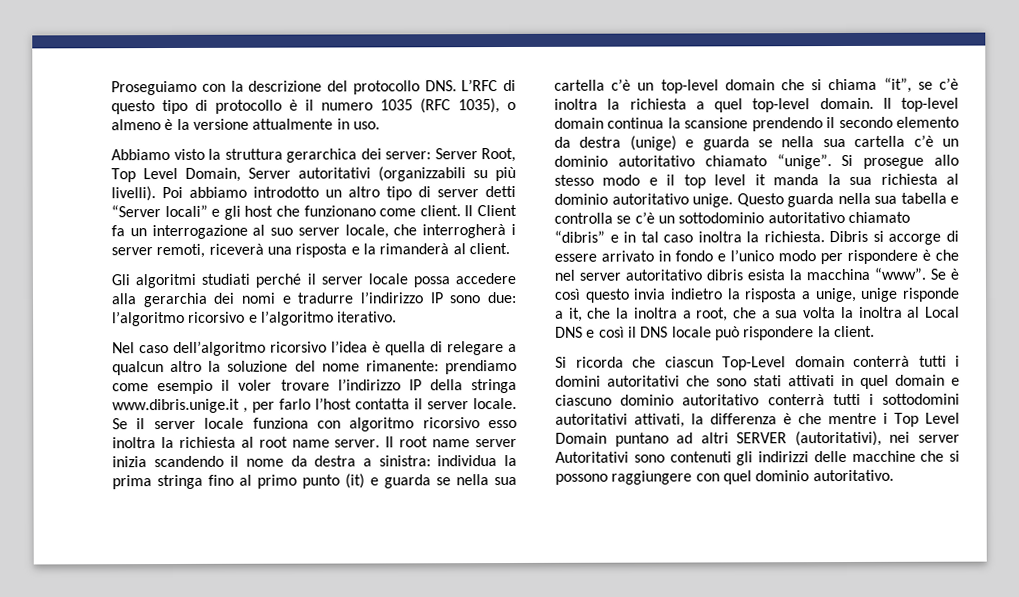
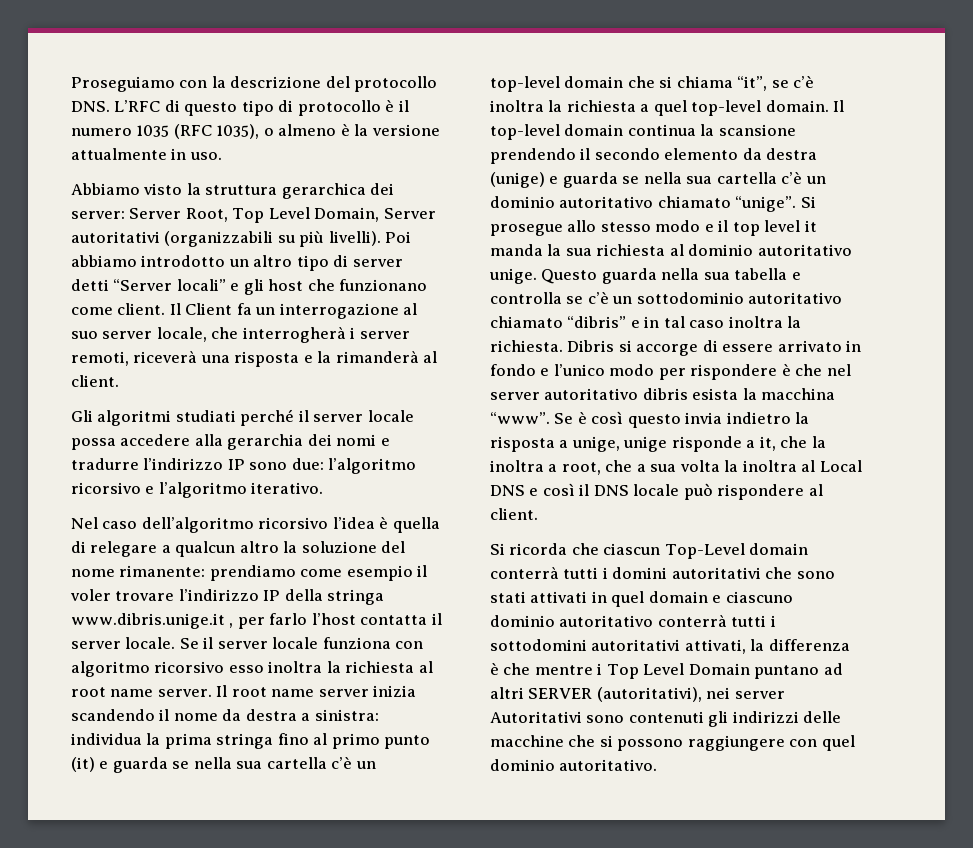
[817,326,831,338] la -> [808,484,823,496] al

